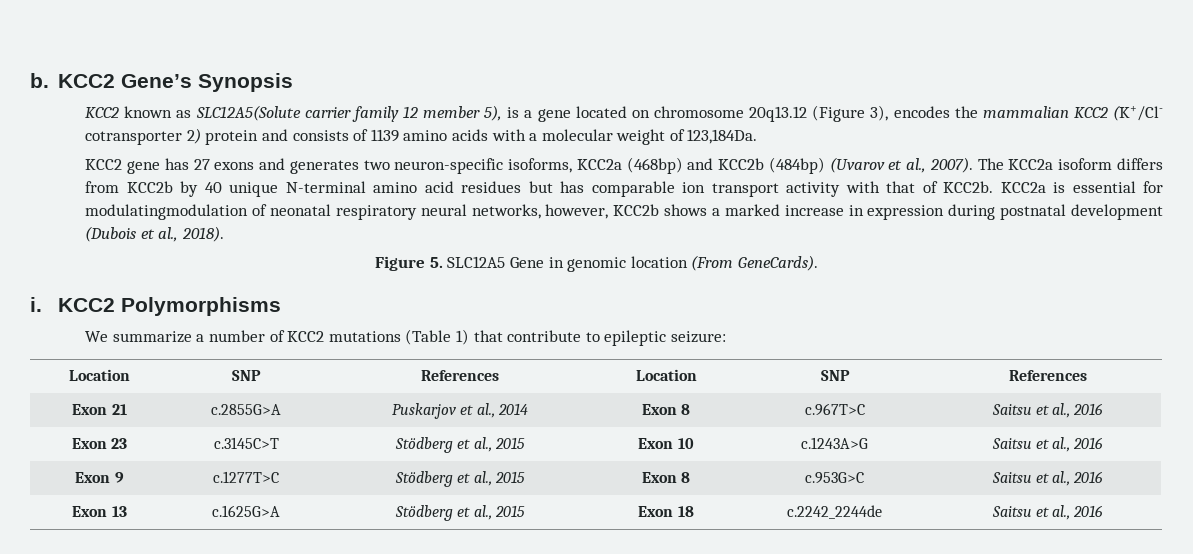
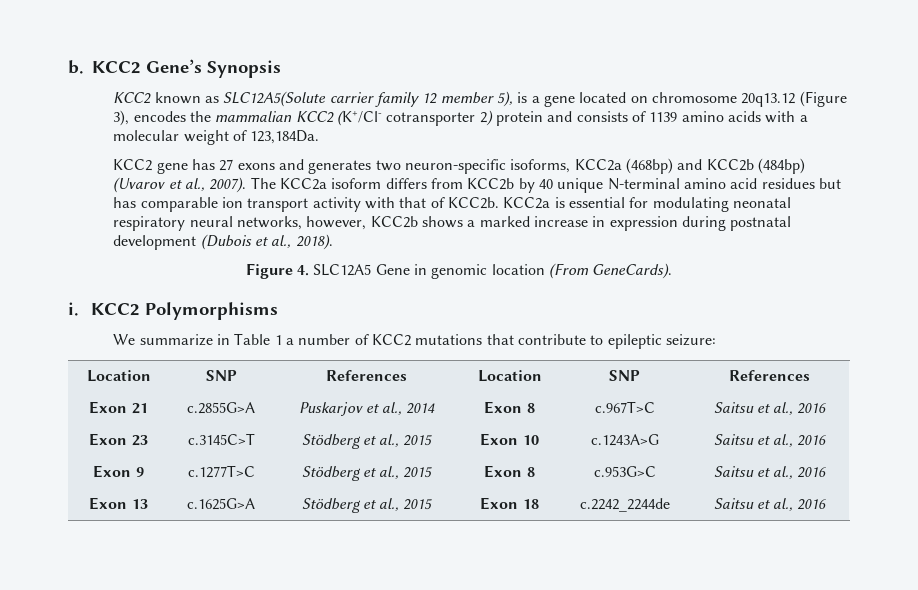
[85,204,268,220] modulatingmodulation of -> [652,197,729,212] modulating
[429,257,443,268] 5. -> [297,265,310,276] 4.
(192, 337) none -> [217,333,282,345] in Table 1
[405,329,469,345] (Table 1) -> (483, 339) none

